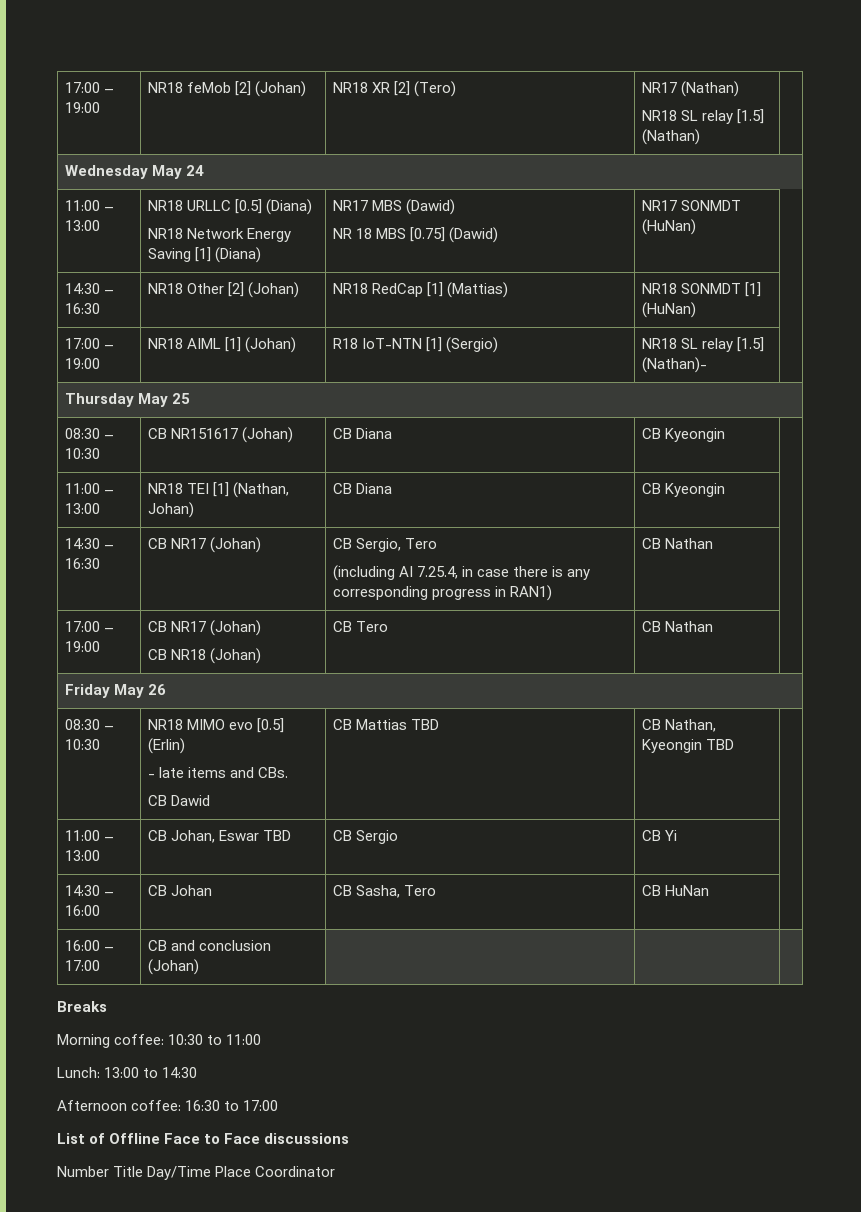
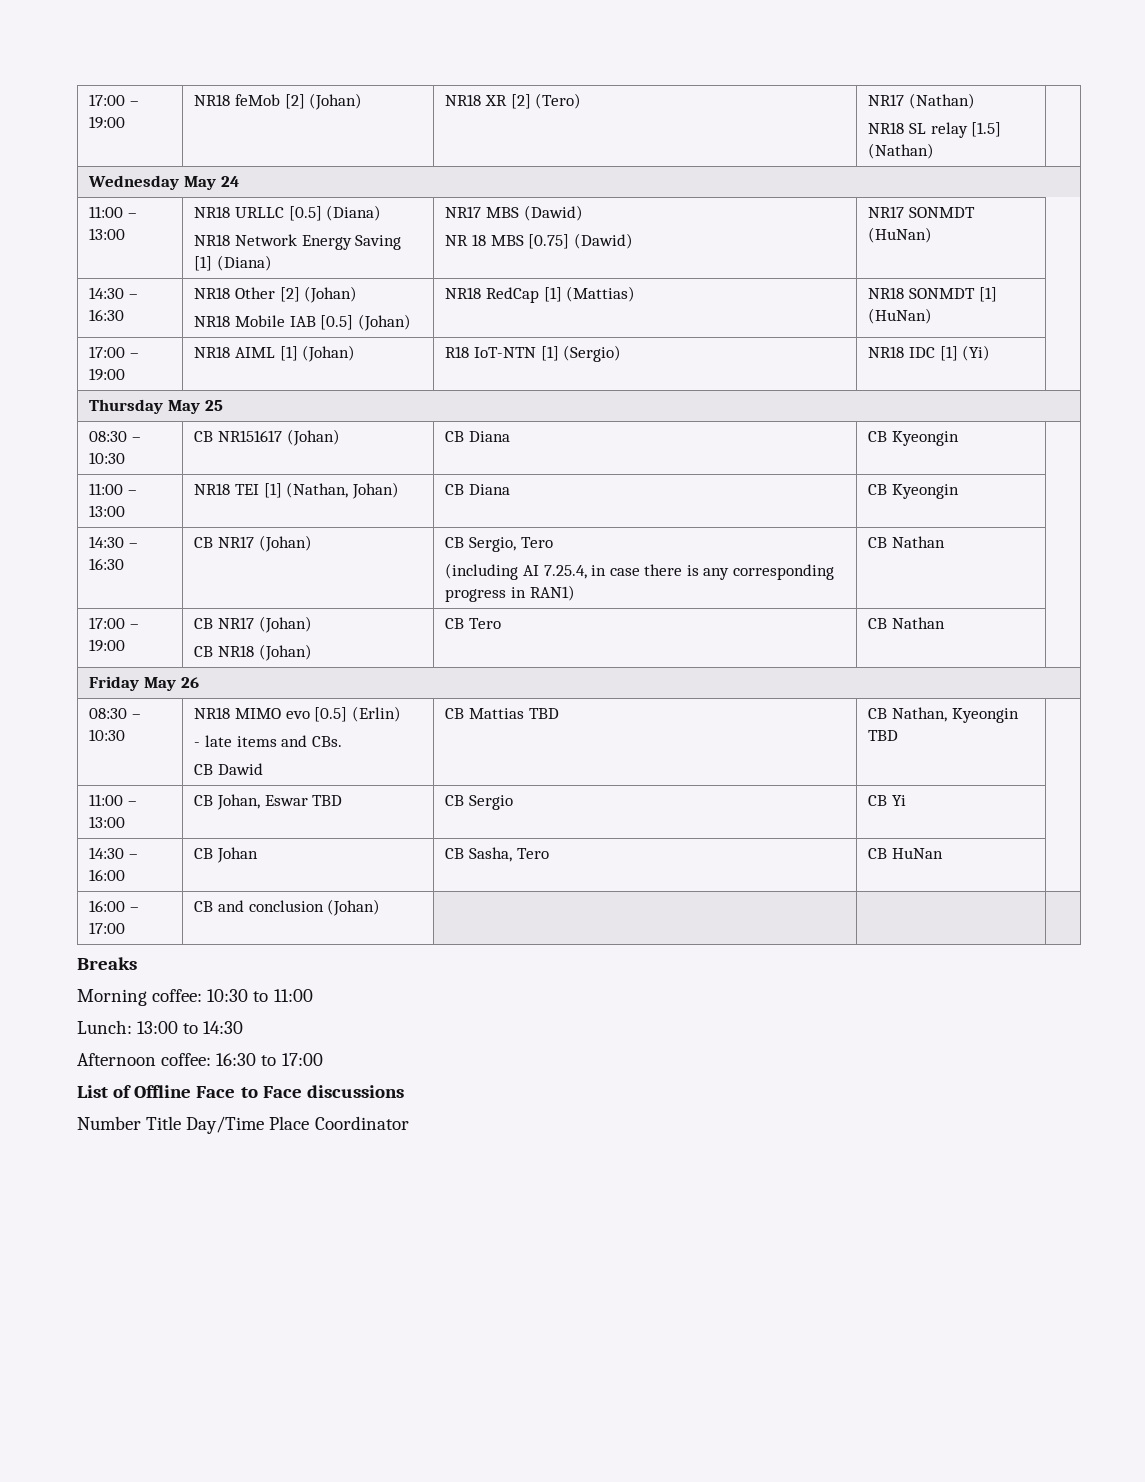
(300, 290) none -> [194,314,411,331] // NR18 Mobile IAB [0.5] (Johan)
[680,337,765,352] [641,357,707,373] SL relay [1.5] (Nathan)- -> [908,345,991,361] IDC [1] (Yi)

